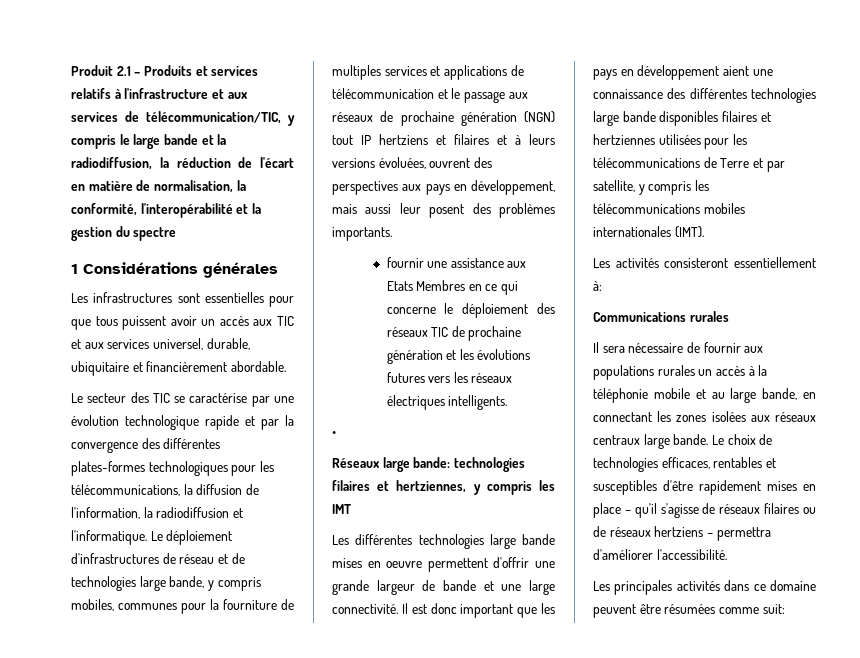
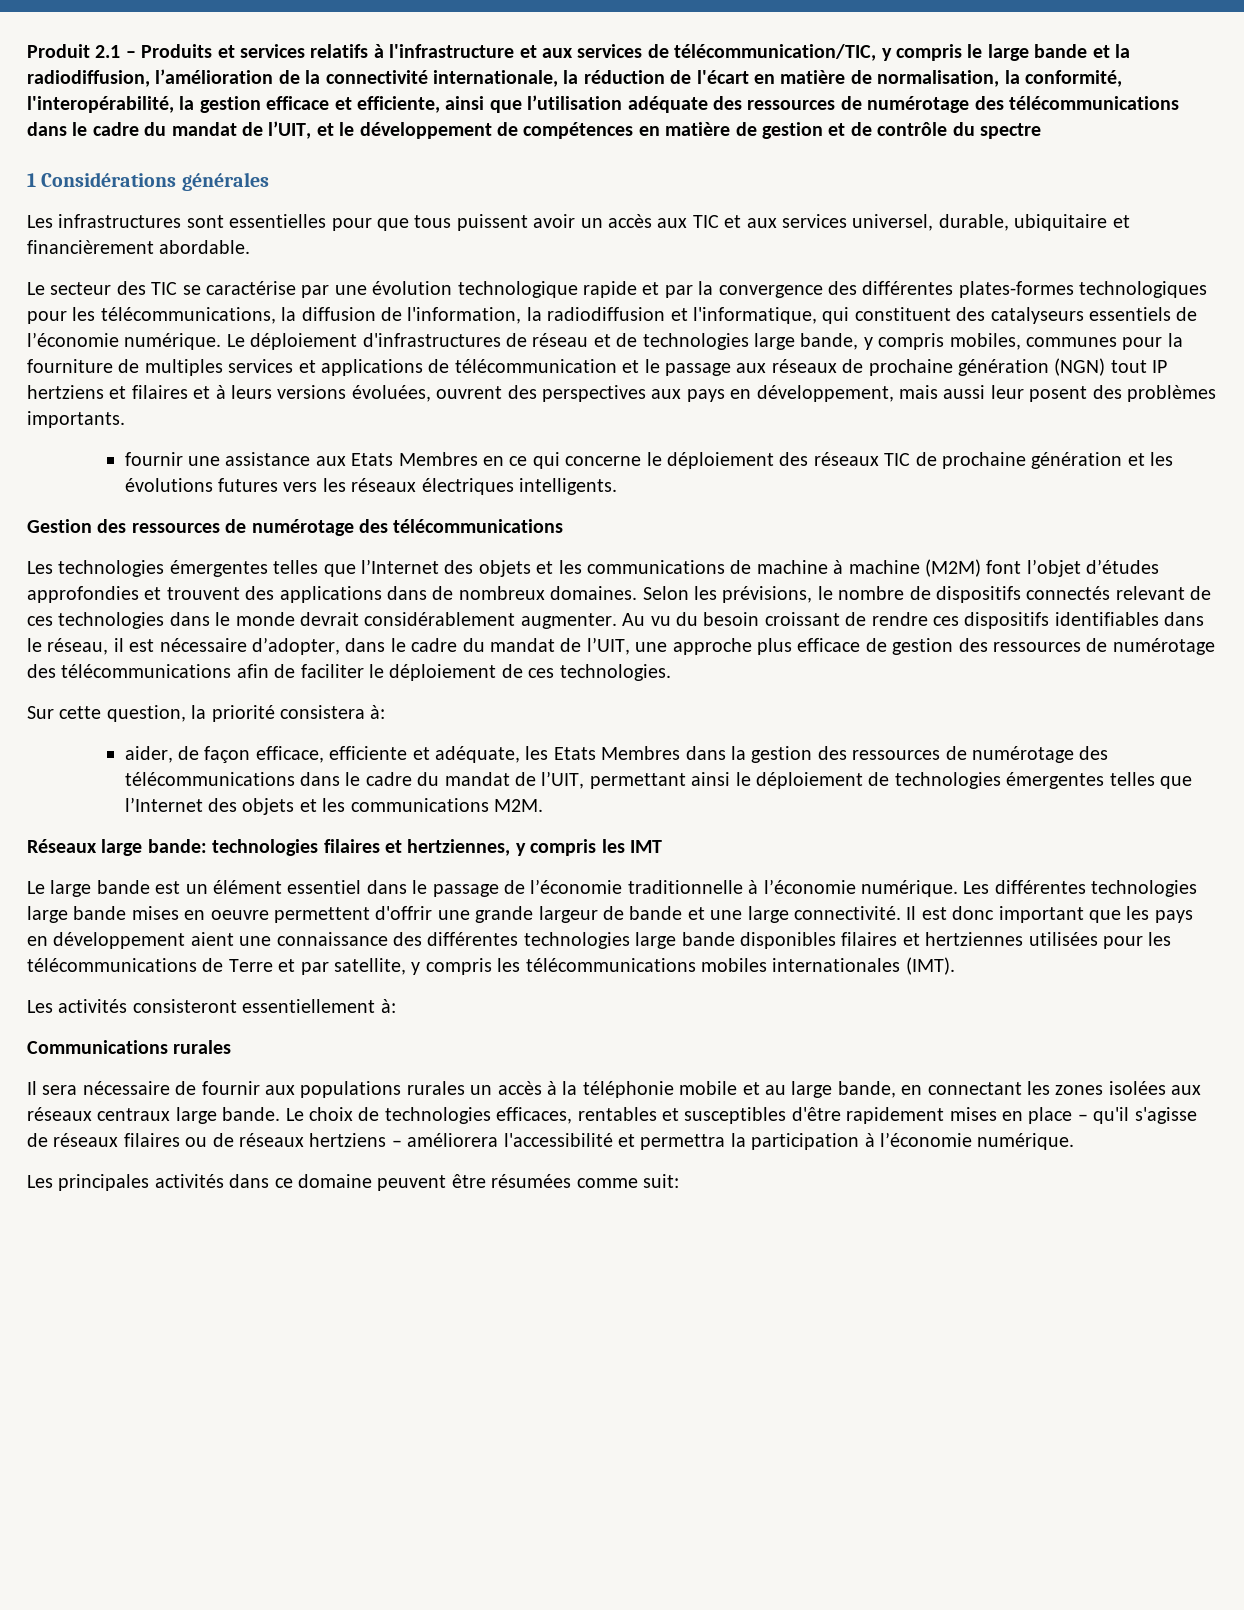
(152, 163) none -> [155,69,558,87] l’amélioration de la connectivité internationale,
[140,203,261,218] [71,227,112,241] l'interopérabilité et la gestion -> [27,95,1179,113] [27,121,948,139] l'interopérabilité, la gestion efficace et efficiente, ainsi que l’utilisation adéquate des ressources de numérotage des télécommunications dans le cadre du mandat de l’UIT, et le développement de compétences en matière de gestion et de contrôle
[71,530,147,545] l'informatique. -> [692,307,1198,324] [27,332,222,350] l'informatique, qui constituent des catalyseurs essentiels de l’économie numérique.
[332,431,336,437] • -> [27,519,564,536] [27,559,1160,577] [27,586,1212,603] [27,612,1205,629] [27,637,1215,655] [27,664,671,681] [27,705,386,722] [124,746,1109,763] [124,771,1192,789] [124,797,543,815] Gestion des ressources de numérotage des télécommunications // Les technologies émergentes telles que l’Internet des objets et les communications de machine à machine (M2M) font l’objet d’études approfondies et trouvent des applications dans de nombreux domaines. Selon les prévisions, le nombre de dispositifs connectés relevant de ces technologies dans le monde devrait considérablement augmenter. Au vu du besoin croissant de rendre ces dispositifs identifiables dans le réseau, il est nécessaire d’adopter, dans le cadre du mandat de l’UIT, une approche plus efficace de gestion des ressources de numérotage des télécommunications afin de faciliter le déploiement de ces technologies. // Sur cette question, la priorité consistera à: // aider, de façon efficace, efficiente et adéquate, les Etats Membres dans la gestion des ressources de numérotage des télécommunications dans le cadre du mandat de l’UIT, permettant ainsi le déploiement de technologies émergentes telles que l’Internet des objets et les communications M2M.
(351, 509) none -> [27,879,958,897] Le large bande est un élément essentiel dans le passage de l’économie traditionnelle à l’économie numérique.
[716,527,771,541] [593,549,727,560] permettra d'améliorer l'accessibilité. -> [407,1132,1075,1150] améliorera l'accessibilité et permettra la participation à l’économie numérique.

